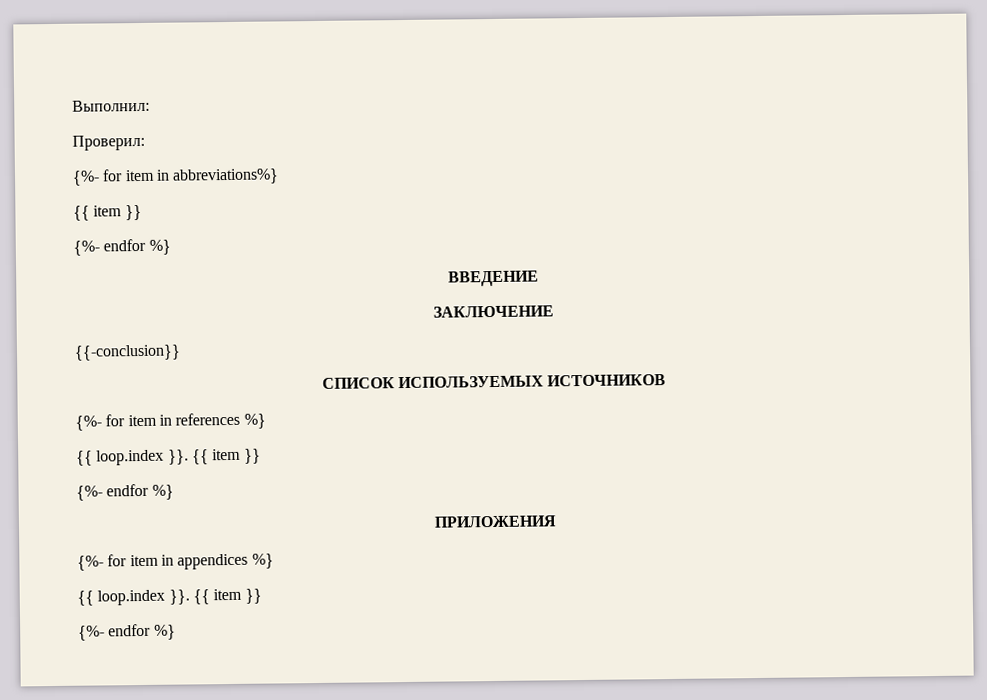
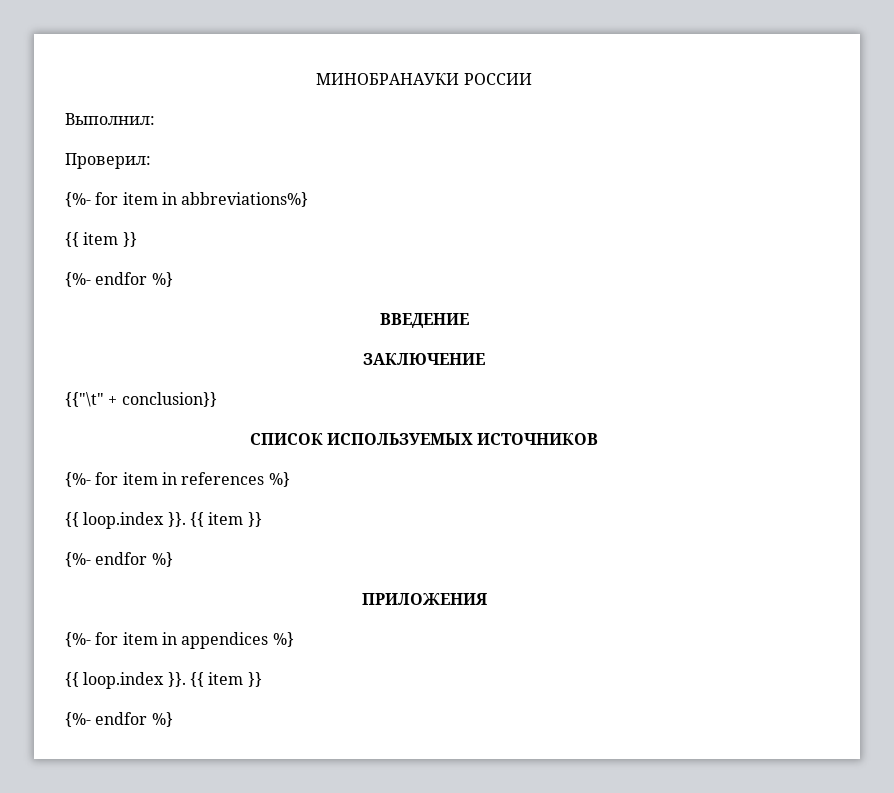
(72, 105) none -> [316,73,532,85] МИНОБРАНАУКИ РОССИИ //
[74,344,181,361] {{-conclusion}} -> [65,392,217,407] {{"\t" + conclusion}}

